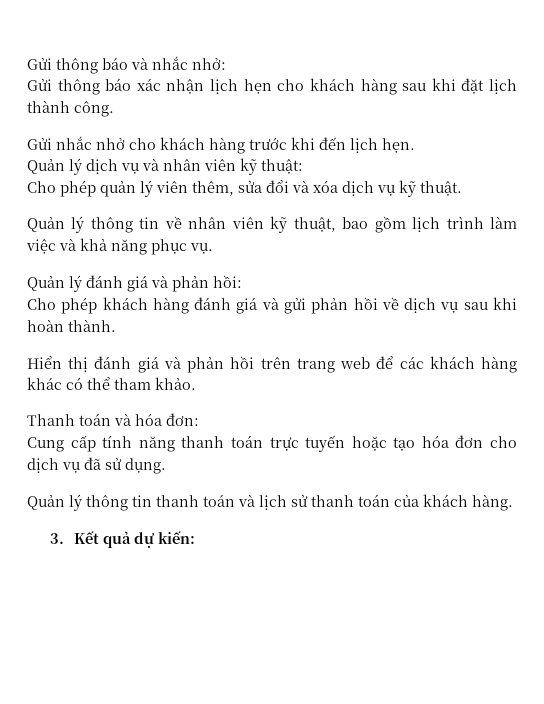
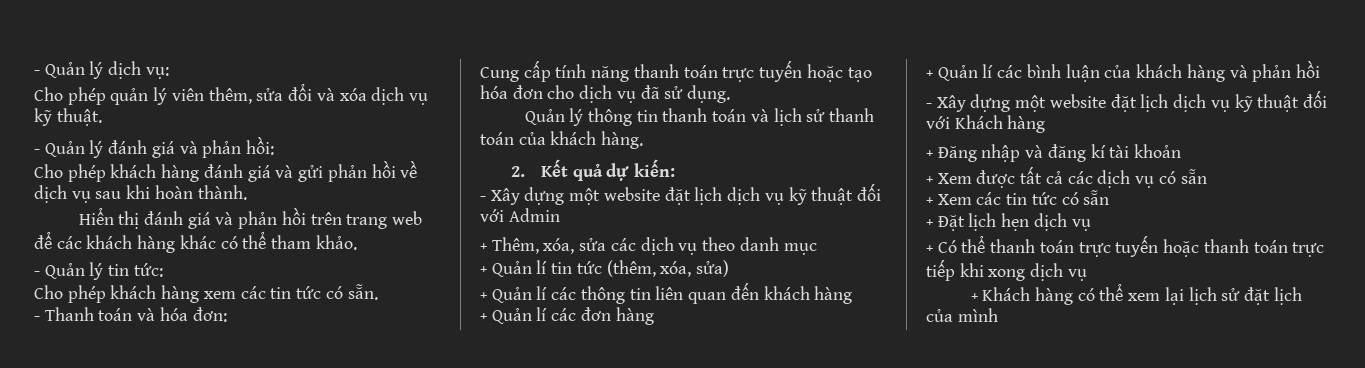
[27,56,226,74] [27,78,518,95] [27,100,114,117] [27,136,415,154] [27,158,303,175] Gửi thông báo và nhắc nhở: // Gửi thông báo xác nhận lịch hẹn cho khách hàng sau khi đặt lịch thành công. // Gửi nhắc nhở cho khách hàng trước khi đến lịch hẹn. // Quản lý dịch vụ và nhân viên kỹ thuật: -> [34,61,169,79] - Quản lý dịch vụ:
[27,216,517,233] [26,238,213,255] Quản lý thông tin về nhân viên kỹ thuật, bao gồm lịch trình làm việc và khả năng phục vụ. // -> [34,149,40,154] -
(196, 383) none -> [34,262,163,280] [34,284,378,303] [34,316,40,321] - Quản lý tin tức: // Cho phép khách hàng xem các tin tức có sẵn. // -
[50,533,65,544] 3. -> [510,166,525,177] 2.
(195, 537) none -> [480,183,881,205] [480,208,560,222] [480,237,817,255] [480,260,730,277] [480,282,853,304] [480,307,654,325] [926,60,1320,82] [926,90,1327,112] [926,115,1046,133] [926,144,1182,162] [926,166,1207,188] [926,190,1110,205] [926,213,1091,231] [926,235,1325,257] [926,259,1087,281] [970,283,1302,305] [926,308,998,322] // - Xây dựng một website đặt lịch dịch vụ kỹ thuật đối với Admin // + Thêm, xóa, sửa các dịch vụ theo danh mục // + Quản lí tin tức (thêm, xóa, sửa) // + Quản lí các thông tin liên quan đến khách hàng // + Quản lí các đơn hàng // + Quản lí các bình luận của khách hàng và phản hồi // - Xây dựng một website đặt lịch dịch vụ kỹ thuật đối với Khách hàng // + Đăng nhập và đăng kí tài khoản // + Xem được tất cả các dịch vụ có sẵn // + Xem các tin tức có sẵn // + Đặt lịch hẹn dịch vụ // + Có thể thanh toán trực tuyến hoặc thanh toán trực tiếp khi xong dịch vụ // + Khách hàng có thể xem lại lịch sử đặt lịch của mình

